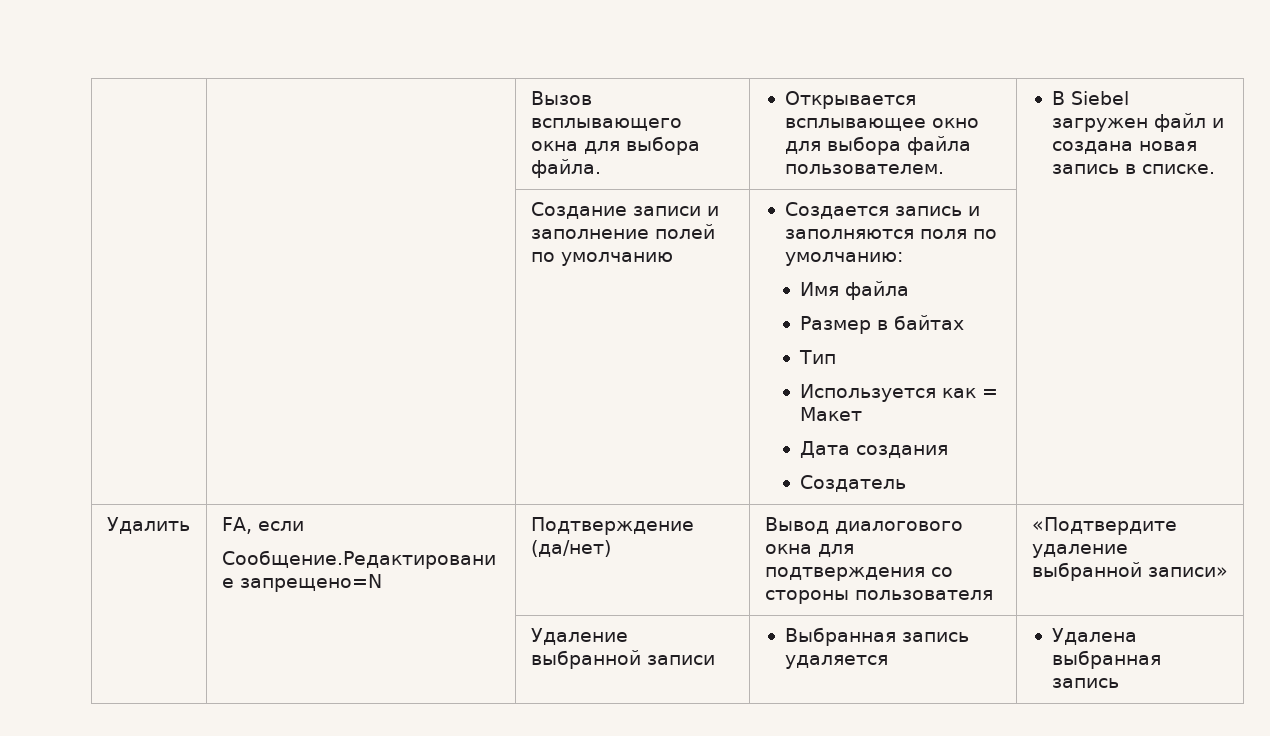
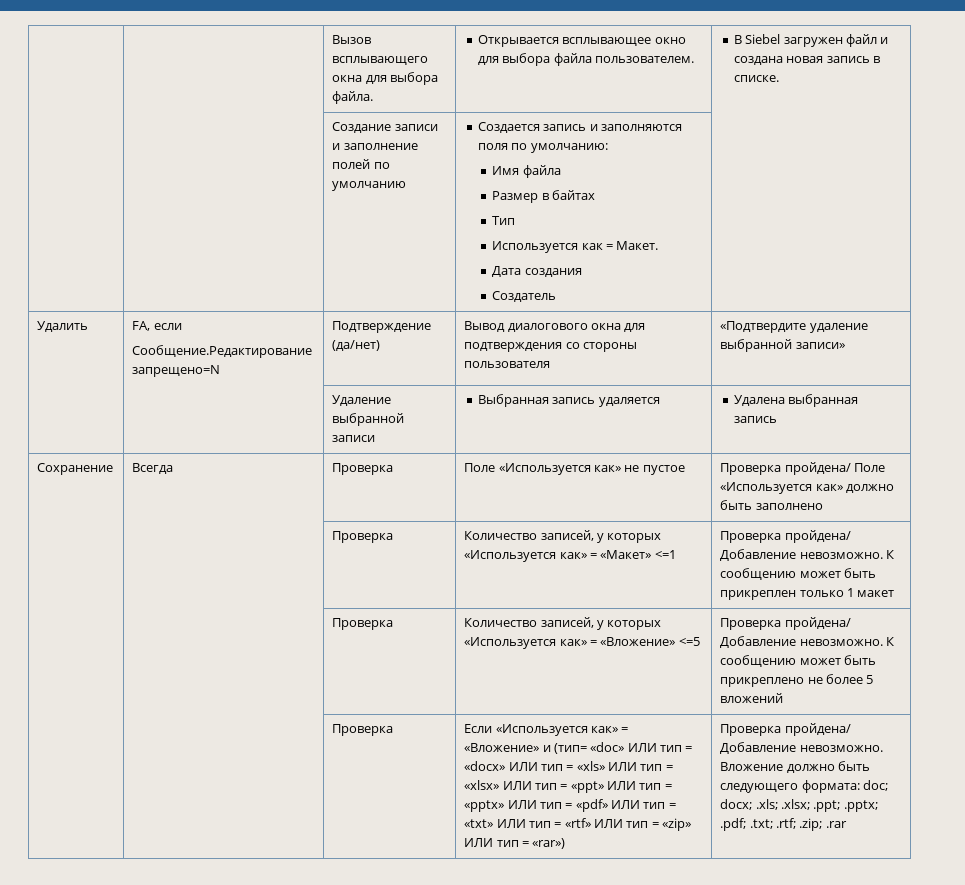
[799,407,862,421] Макет -> [616,241,659,250] Макет.
(1120, 683) none -> [37,463,114,475] [132,463,174,474] [332,463,394,475] [464,463,685,475] [720,462,885,475] [720,482,894,494] [720,500,823,510] [332,531,394,543] [464,530,662,543] [464,550,676,562] [720,530,851,543] [720,549,894,561] [720,568,876,580] [720,588,895,600] [332,618,394,630] [464,617,662,630] [464,637,700,649] [720,617,851,630] [720,636,894,648] [720,655,876,667] [720,674,874,687] [720,693,784,703] [332,724,394,736] [464,724,629,736] [464,742,693,754] [464,761,673,772] [464,780,672,793] [464,799,676,812] [464,818,692,831] [464,838,566,849] [720,723,851,736] [720,742,883,754] [720,761,870,773] [720,780,888,793] [720,799,878,812] [720,818,847,831] // Сохранение | Всегда | Проверка | Поле «Используется как» не пустое | Проверка пройдена/ Поле «Используется как» должно быть заполнено // | | Проверка | Количество записей, у которых «Используется как» = «Макет» <=1 | Проверка пройдена/ Добавление невозможно. К сообщению может быть прикреплен только 1 макет // | | Проверка | Количество записей, у которых «Используется как» = «Вложение» <=5 | Проверка пройдена/ Добавление невозможно. К сообщению может быть прикреплено не более 5 вложений // | | Проверка | Если «Используется как» = «Вложение» и (тип= «doc» ИЛИ тип = «docx» ИЛИ тип = «xls» ИЛИ тип = «xlsx» ИЛИ тип = «ppt» ИЛИ тип = «pptx» ИЛИ тип = «pdf» ИЛИ тип = «txt» ИЛИ тип = «rtf» ИЛИ тип = «zip» ИЛИ тип = «rar») | Проверка пройдена/ Добавление невозможно. Вложение должно быть следующего формата: doc; docx; .xls; .xlsx; .ppt; .pptx; .pdf; .txt; .rtf; .zip; .rar

